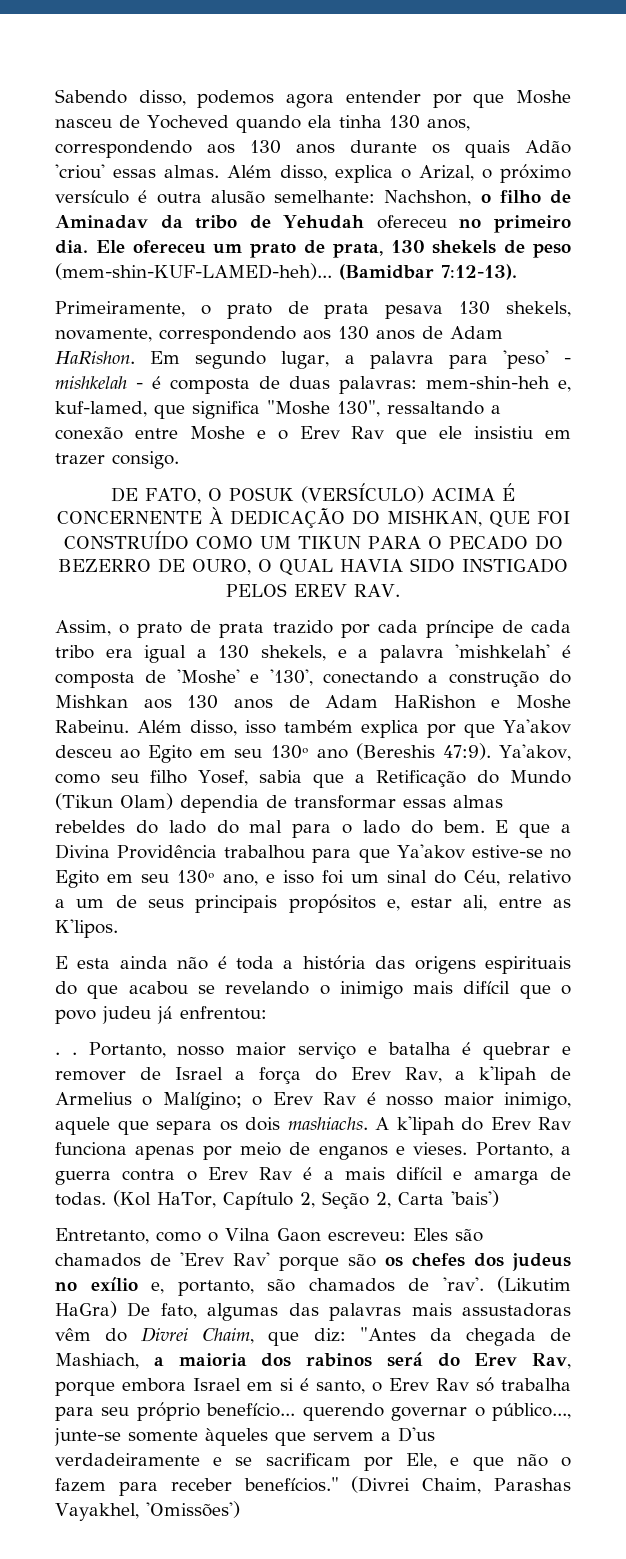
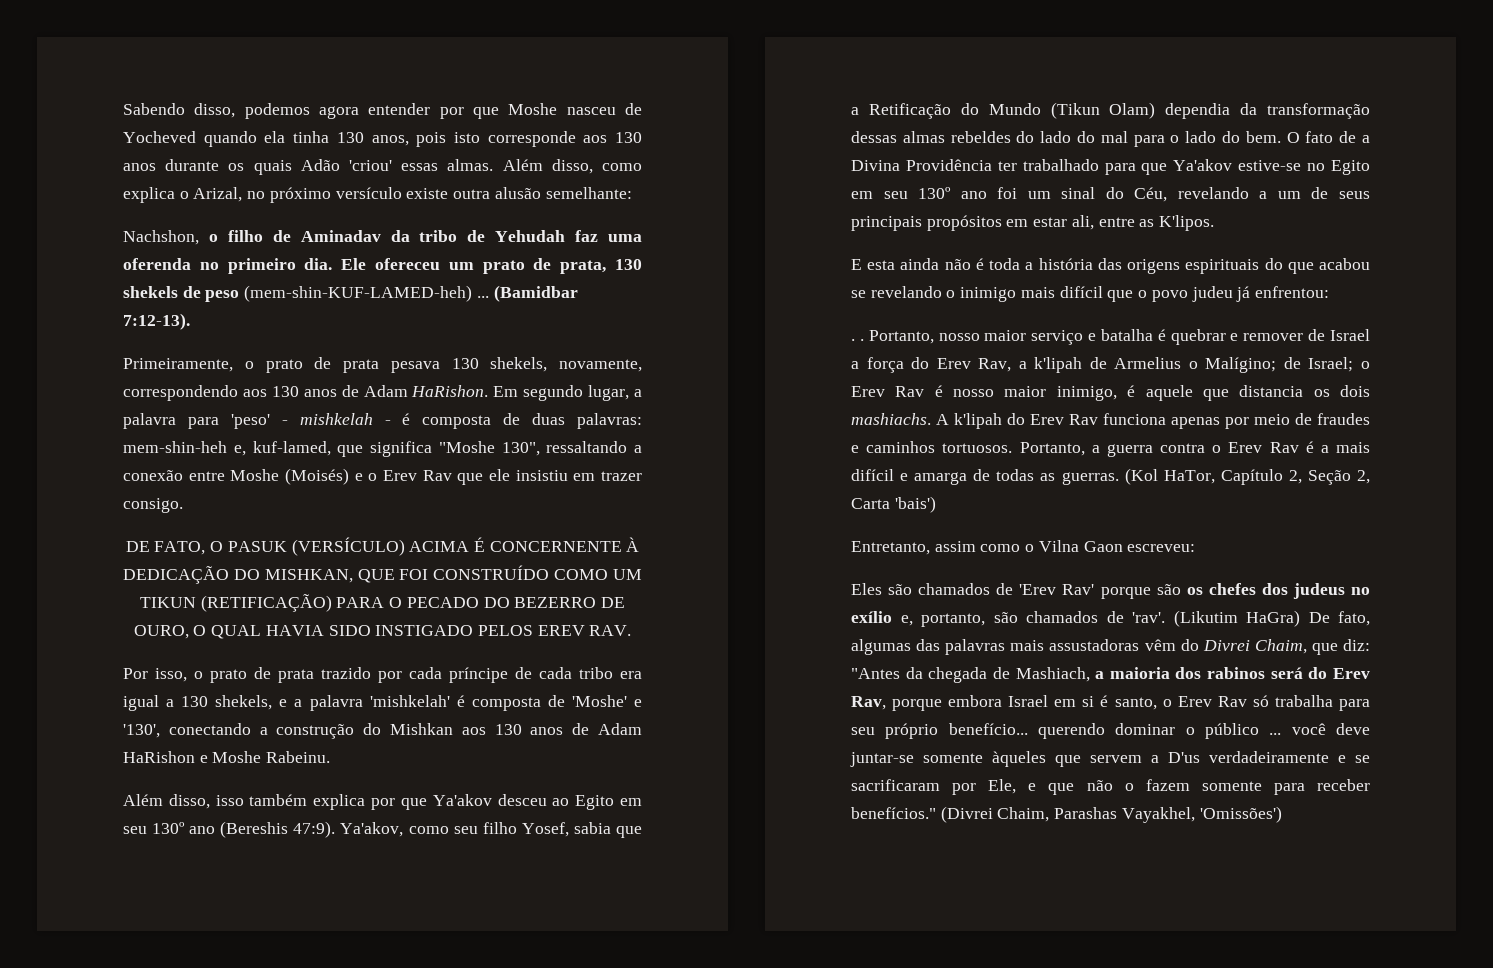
[55,140,192,158] correspondendo -> [416,131,576,147] pois isto corresponde
(327, 173) none -> [602,163,642,171] como
[482,169,492,179] o -> [247,191,266,199] no
[138,190,148,203] é -> [406,188,449,199] existe
(375, 196) none -> (632, 193) //
[376,215,447,229] ofereceu -> [575,230,642,242] [123,258,191,270] faz uma oferenda
[55,263,332,280] (mem-shin-KUF-LAMED-heh)... -> [244,285,489,302] (mem-shin-KUF-LAMED-heh) ...
(245, 433) none -> [285,468,349,485] (Moisés)
[229,487,295,501] POSUK -> [227,541,287,552] PASUK
(361, 542) none -> [200,594,332,612] (RETIFICAÇÃO)
[55,620,111,636] Assim, -> [123,668,187,682] Por isso,
(129, 726) none -> (331, 757) //
[266,795,446,809] de transformar essas -> [1240,103,1370,119] [851,131,897,143] da transformação dessas
[495,820,551,838] E que -> [1286,131,1357,143] O fato de
[224,845,306,859] trabalhou -> [997,159,1099,171] ter trabalhado
[223,870,314,886] ano, e isso -> [960,191,987,199] ano
[508,870,571,884] relativo -> [1177,187,1249,199] revelando
[386,899,400,911] e, -> [1006,219,1029,227] em
(242, 1101) none -> [1283,357,1354,372] de Israel;
(572, 1101) none -> [1127,385,1136,397] é
[156,1120,212,1135] separa -> [1239,385,1304,397] distancia
[318,1142,468,1160] enganos e vieses. -> [1317,413,1370,425] [851,441,1013,453] fraudes e caminhos tortuosos.
[55,1192,106,1206] todas. -> [996,469,1119,485] todas as guerras.
(149, 1236) none -> [934,541,976,552] assim
(406, 1236) none -> (1196, 548) //
[391,1403,571,1421] [54,1428,121,1446] governar o público..., junte-se -> [1115,723,1370,739] [850,752,914,767] dominar o público ... você deve juntar-se
[265,1453,351,1466] sacrificam -> [851,779,940,791] sacrificaram
(106, 1485) none -> [1201,781,1262,791] somente

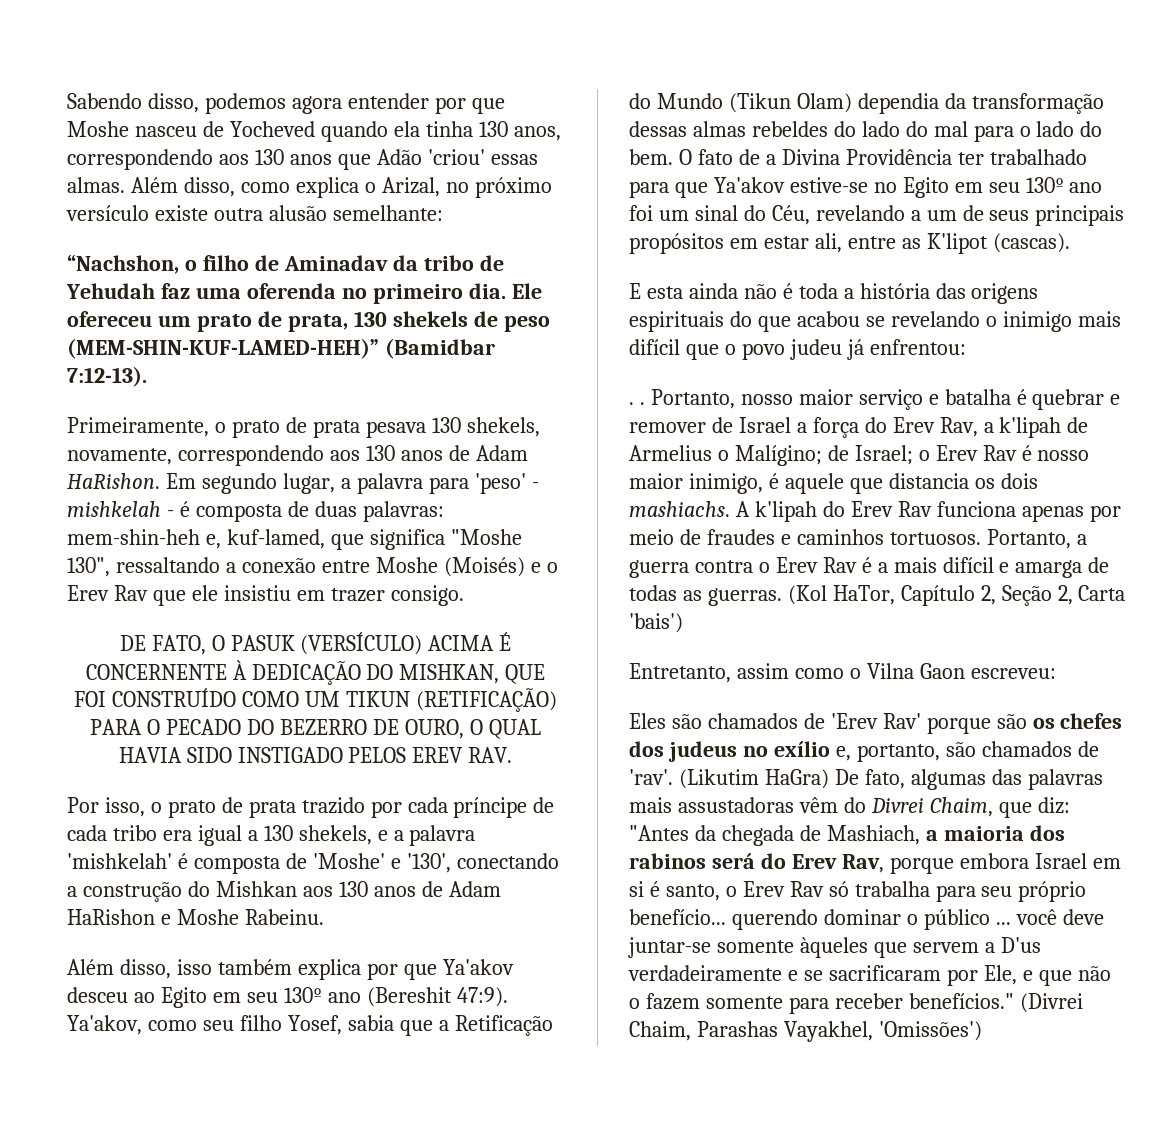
[416,131,642,147] [123,159,292,175] pois isto corresponde aos 130 anos durante os quais -> [67,149,371,170] correspondendo aos 130 anos que
[123,230,199,245] Nachshon, -> [67,254,179,274] “Nachshon,
[244,285,489,302] (mem-shin-KUF-LAMED-heh) ... -> [67,338,379,359] (MEM-SHIN-KUF-LAMED-HEH)”
[220,821,289,838] (Bereshis -> [366,987,452,1007] (Bereshit
[1159,215,1215,231] K'lipos. -> [926,233,1070,254] K'lipot (cascas).

